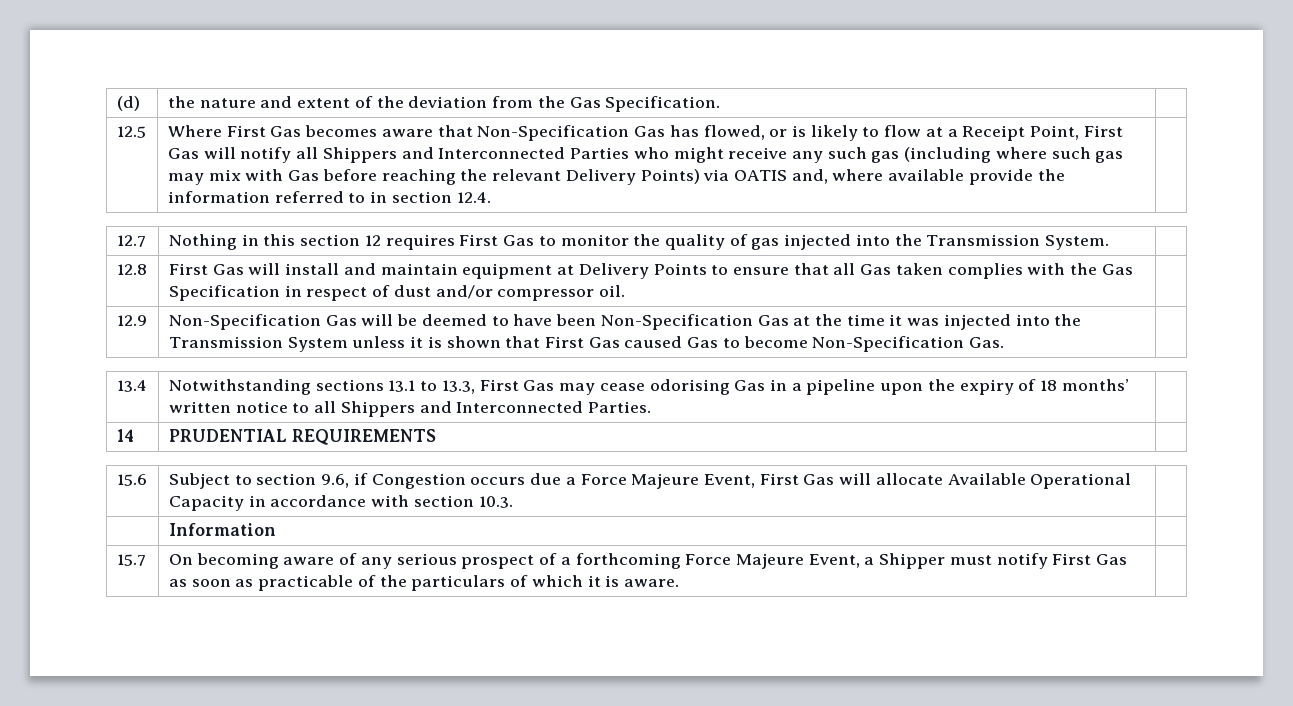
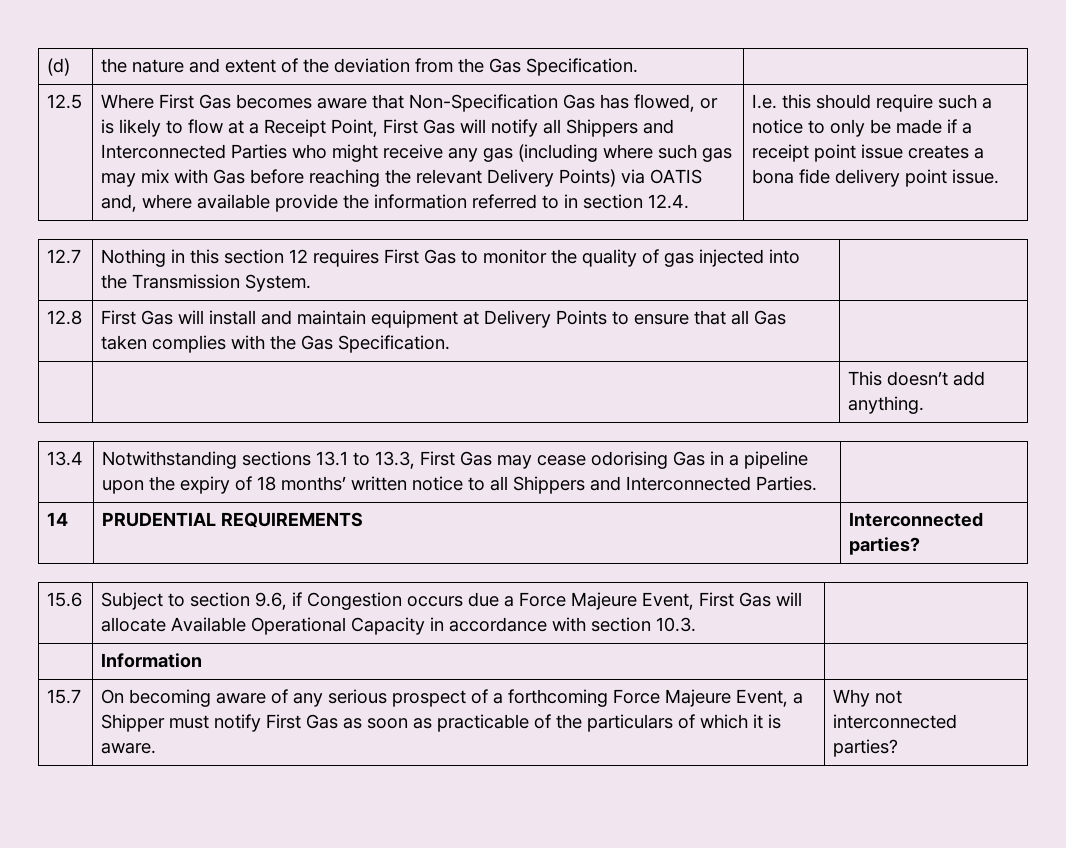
[827,147,867,159] such -> (479, 155) none
(491, 197) none -> [752,94,993,112] [752,119,973,137] [752,144,985,162] [752,169,1000,187] I.e. this should require such a notice to only be made if a receipt point issue creates a bona fide delivery point issue.
[168,285,626,301] [116,315,147,326] [168,314,1082,330] [168,336,1005,352] Specification in respect of dust and/or compressor oil. | // 12.9 | Non-Specification Gas will be deemed to have been Non-Specification Gas at the time it was injected into the Transmission System unless it is shown that First Gas caused Gas to become Non-Specification Gas. | -> [338,335,451,353] [848,371,986,386] [848,396,925,414] Specification. | // | | This doesn’t add anything.
(436, 437) none -> [849,512,984,527] [849,537,921,555] Interconnected parties?
(679, 583) none -> [833,689,903,707] [833,714,958,729] [833,739,899,757] Why not interconnected parties?

